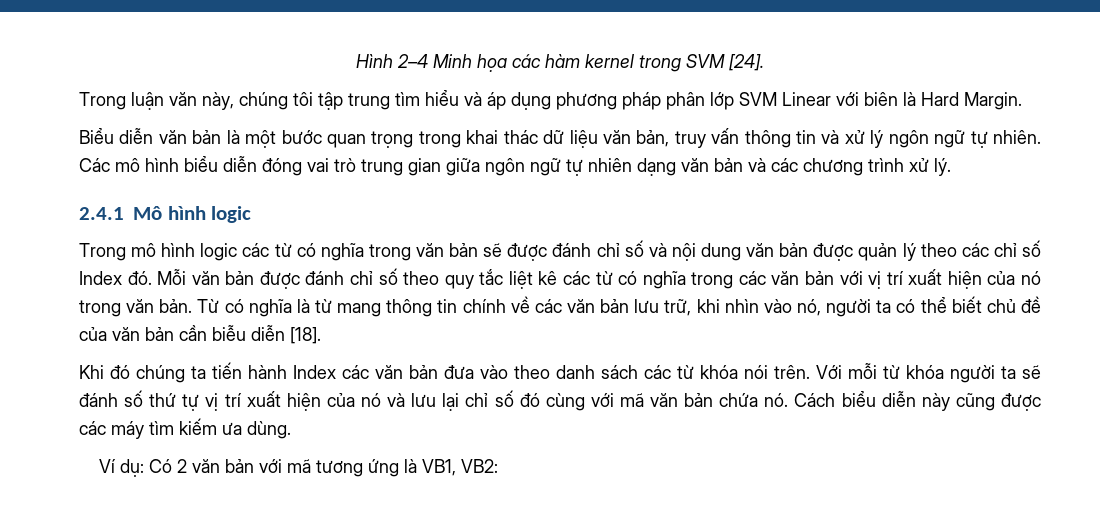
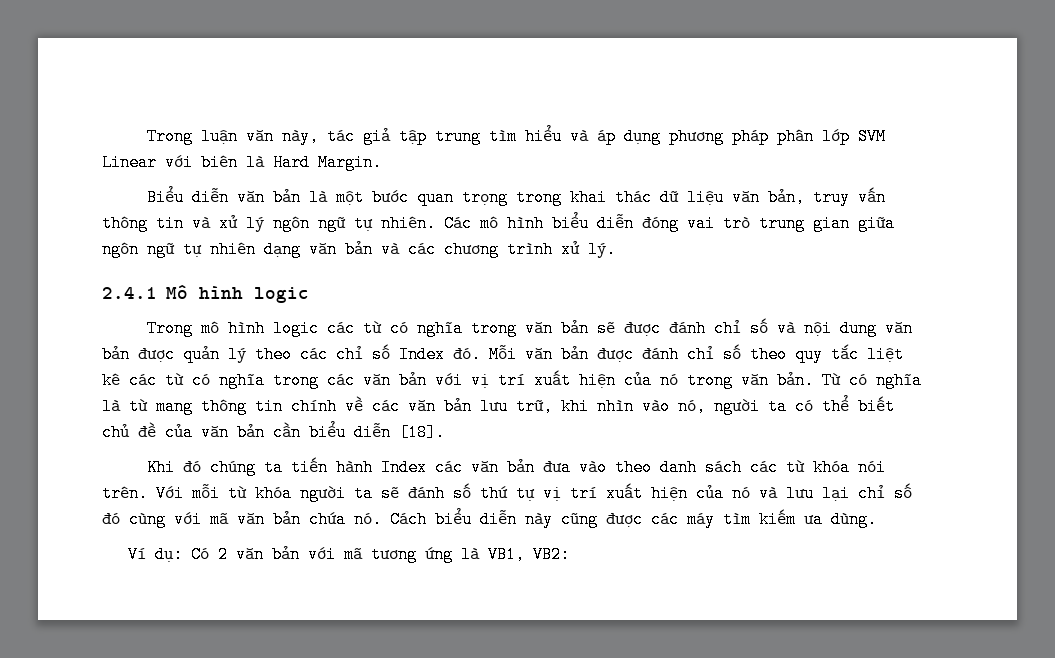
[356,54,764,72] Hình 2–4 Minh họa các hàm kernel trong SVM [24]. // -> (147, 136) none
[239,92,313,110] chúng tôi -> [327,128,392,145] tác giả
[212,325,246,341] biễu -> [309,421,346,441] biểu

